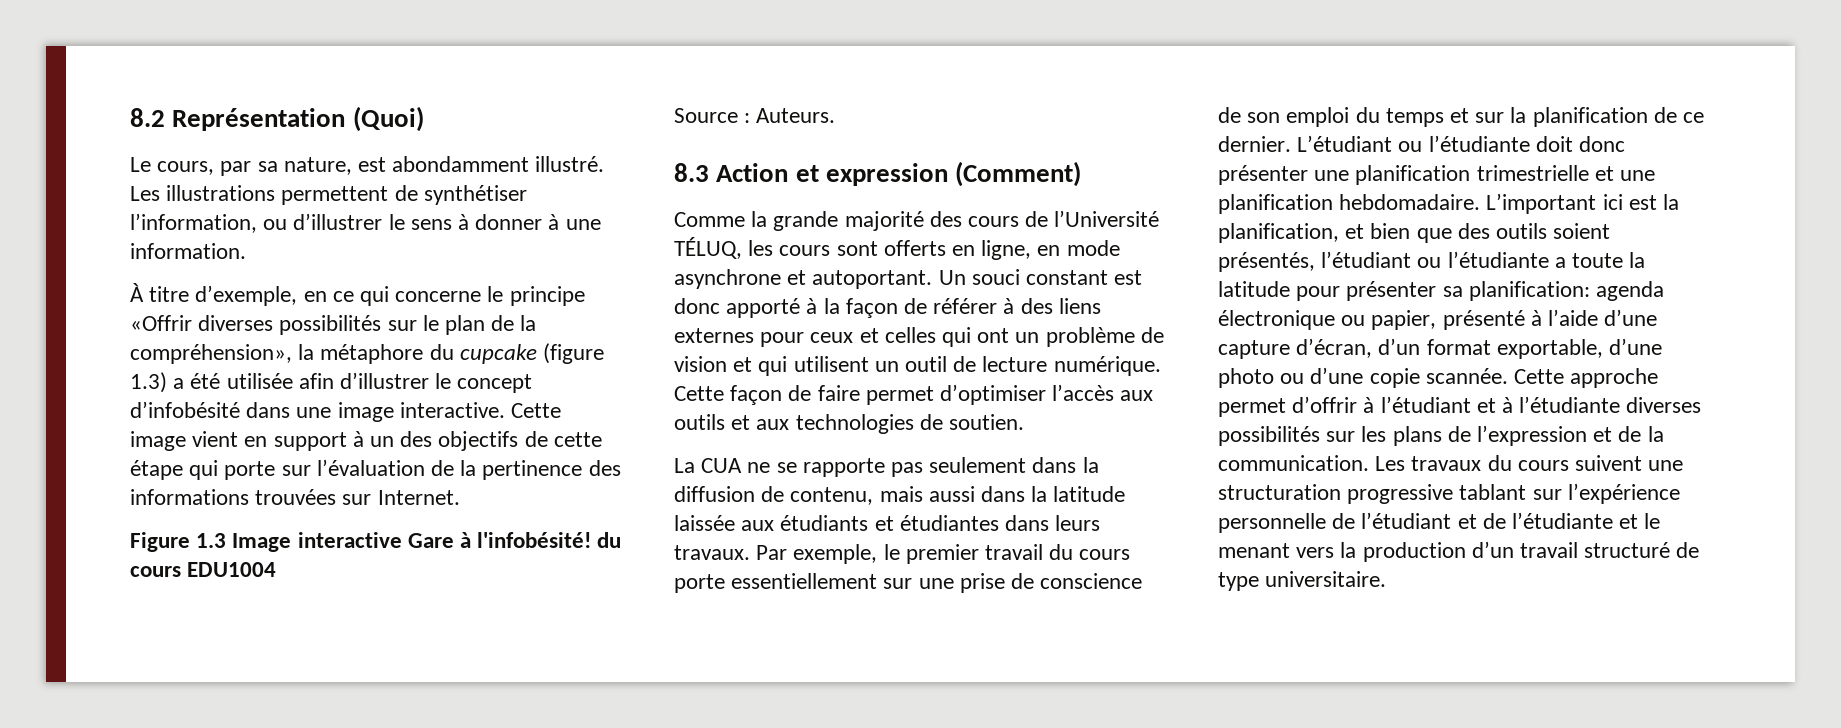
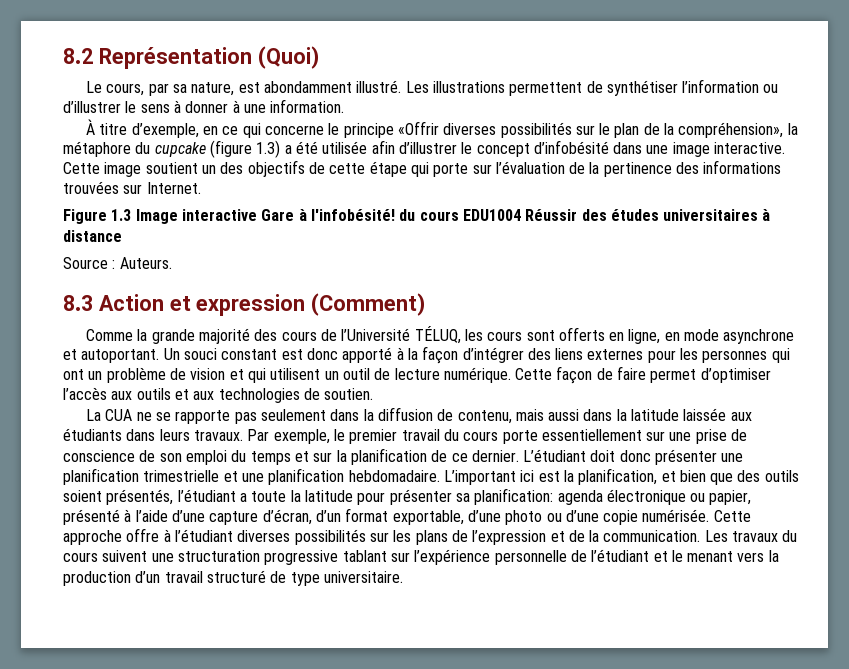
[130,213,257,233] l’information, -> [682,79,760,93] l’information
[192,431,364,451] vient en support à -> [145,162,198,174] soutient
(277, 569) none -> [525,209,771,221] [63,230,122,242] Réussir des études universitaires à distance
[904,298,1015,314] de référer à -> [462,347,524,363] d’intégrer
[810,327,936,343] ceux et celles -> [680,348,768,363] les personnes
[874,515,999,531] et étudiantes -> (122, 434) none
[1398,135,1530,152] ou l’étudiante -> (587, 455) none
[1417,251,1549,268] ou l’étudiante -> (236, 495) none
[1425,368,1508,384] scannée. -> [642,509,710,522] numérisée.
[1218,396,1621,417] permet d’offrir à l’étudiant et à l’étudiante -> [126,528,233,542] offre à l’étudiant
[1482,512,1639,529] de l’étudiante et -> (668, 556) none

